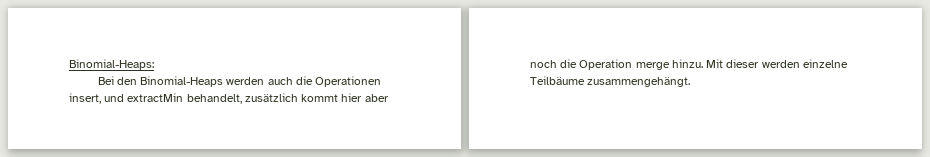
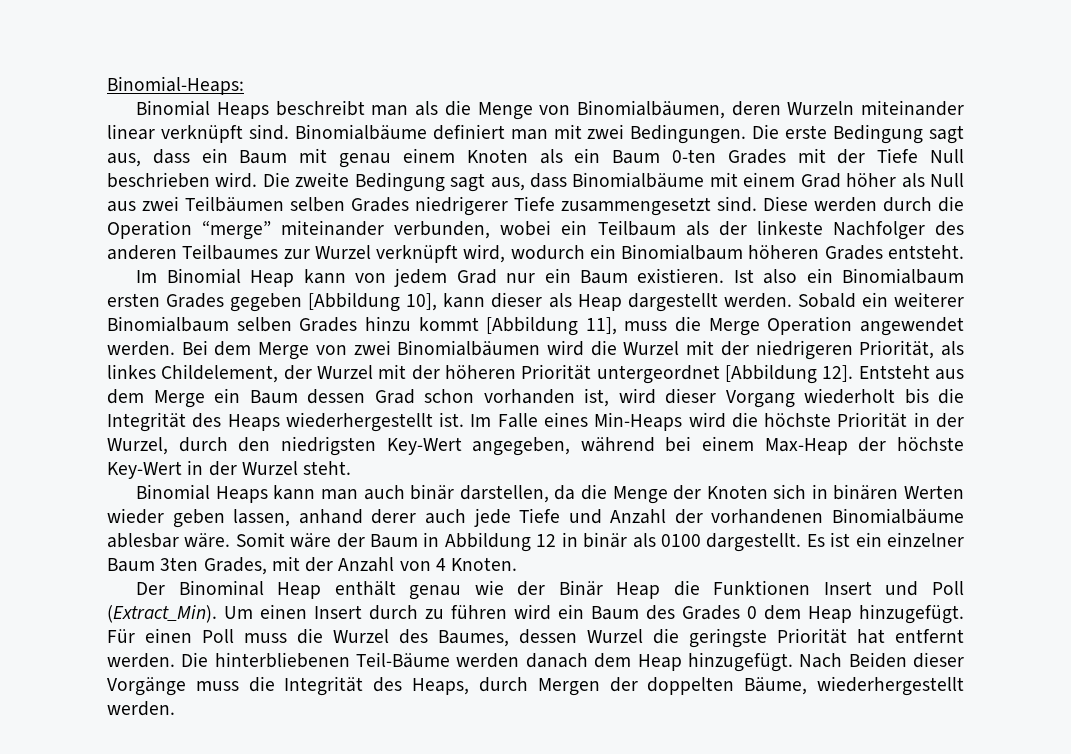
[97,76,382,87] [69,93,389,104] [530,59,848,70] [530,76,691,87] Bei den Binomial-Heaps werden auch die Operationen insert, und extractMin behandelt, zusätzlich kommt hier aber noch die Operation merge hinzu. Mit dieser werden einzelne Teilbäume zusammengehängt. -> [136,100,964,120] [107,124,964,144] [107,148,964,168] [107,172,965,192] [107,196,964,216] [107,220,965,240] [107,244,964,263] [136,268,964,287] [107,292,965,312] [107,316,964,336] [107,340,964,360] [107,364,964,384] [107,388,964,408] [107,412,965,432] [107,436,964,456] [107,460,352,479] [136,484,964,504] [107,508,965,528] [107,532,964,552] [107,556,518,575] [136,580,964,600] [107,604,964,624] [107,628,964,648] [107,652,965,672] [107,676,965,696] [107,701,175,716] Binomial Heaps beschreibt man als die Menge von Binomialbäumen, deren Wurzeln miteinander linear verknüpft sind. Binomialbäume definiert man mit zwei Bedingungen. Die erste Bedingung sagt aus, dass ein Baum mit genau einem Knoten als ein Baum 0-ten Grades mit der Tiefe Null beschrieben wird. Die zweite Bedingung sagt aus, dass Binomialbäume mit einem Grad höher als Null aus zwei Teilbäumen selben Grades niedrigerer Tiefe zusammengesetzt sind. Diese werden durch die Operation “merge” miteinander verbunden, wobei ein Teilbaum als der linkeste Nachfolger des anderen Teilbaumes zur Wurzel verknüpft wird, wodurch ein Binomialbaum höheren Grades entsteht. // Im Binomial Heap kann von jedem Grad nur ein Baum existieren. Ist also ein Binomialbaum ersten Grades gegeben [Abbildung 10], kann dieser als Heap dargestellt werden. Sobald ein weiterer Binomialbaum selben Grades hinzu kommt [Abbildung 11], muss die Merge Operation angewendet werden. Bei dem Merge von zwei Binomialbäumen wird die Wurzel mit der niedrigeren Priorität, als linkes Childelement, der Wurzel mit der höheren Priorität untergeordnet [Abbildung 12]. Entsteht aus dem Merge ein Baum dessen Grad schon vorhanden ist, wird dieser Vorgang wiederholt bis die Integrität des Heaps wiederhergestellt ist. Im Falle eines Min-Heaps wird die höchste Priorität in der Wurzel, durch den niedrigsten Key-Wert angegeben, während bei einem Max-Heap der höchste Key-Wert in der Wurzel steht. // Binomial Heaps kann man auch binär darstellen, da die Menge der Knoten sich in binären Werten wieder geben lassen, anhand derer auch jede Tiefe und Anzahl der vorhandenen Binomialbäume ablesbar wäre. Somit wäre der Baum in Abbildung 12 in binär als 0100 dargestellt. Es ist ein einzelner Baum 3ten Grades, mit der Anzahl von 4 Knoten. // Der Binominal Heap enthält genau wie der Binär Heap die Funktionen Insert und Poll (Extract_Min). Um einen Insert durch zu führen wird ein Baum des Grades 0 dem Heap hinzugefügt. Für einen Poll muss die Wurzel des Baumes, dessen Wurzel die geringste Priorität hat entfernt werden. Die hinterbliebenen Teil-Bäume werden danach dem Heap hinzugefügt. Nach Beiden dieser Vorgänge muss die Integrität des Heaps, durch Mergen der doppelten Bäume, wiederhergestellt werden.

